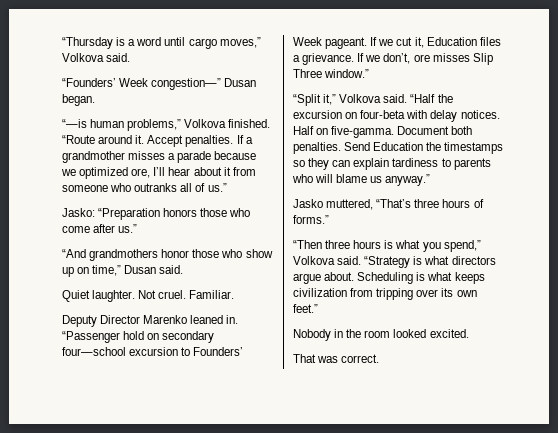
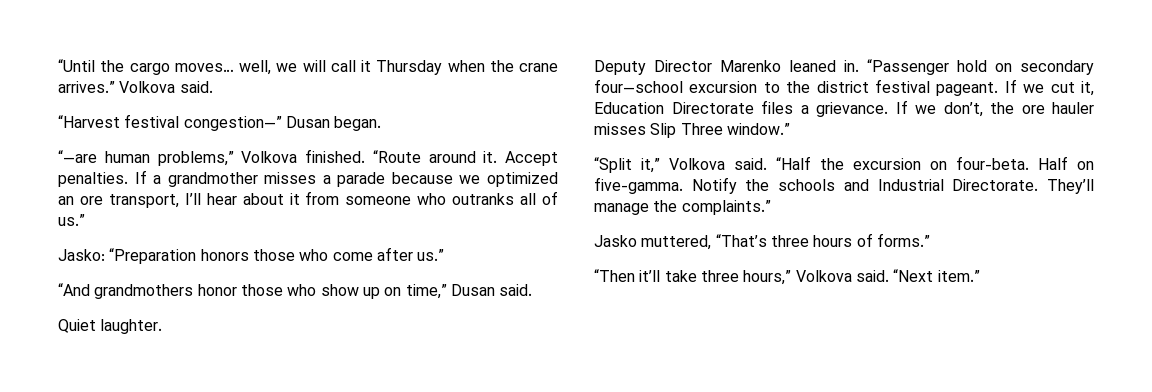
[62,37,261,49] “Thursday is a word until cargo moves,” -> [58,59,558,75] [58,81,115,93] “Until the cargo moves… well, we will call it Thursday when the crane arrives.”
[62,78,149,87] “Founders’ Week -> [58,114,180,128] “Harvest festival
[62,119,87,128] “—is -> [58,150,97,163] “—are
[131,168,151,178] ore, -> [58,194,179,208] an ore transport,
[138,290,235,299] Not cruel. Familiar. -> (163, 326) none
[193,347,244,356] [293,37,322,46] Founders’ Week -> [786,79,930,93] the district festival
(477, 41) none -> [671,102,754,114] Directorate
[413,54,430,62] ore -> [990,102,1094,114] the ore hauler
[360,110,500,122] [293,126,473,138] [293,142,504,154] [293,158,491,170] [292,174,431,186] four-beta with delay notices. Half on five-gamma. Document both penalties. Send Education the timestamps so they can explain tardiness to parents who will blame us anyway.” -> [956,156,1094,170] [594,177,1094,194] [594,200,771,215] four-beta. Half on five-gamma. Notify the schools and Industrial Directorate. They’ll manage the complaints.”
[325,240,481,252] [293,256,496,268] [293,272,485,284] [293,288,477,300] [293,304,318,313] [293,329,469,341] [293,354,380,363] three hours is what you spend,” Volkova said. “Strategy is what directors argue about. Scheduling is what keeps civilization from tripping over its own feet.” // Nobody in the room looked excited. // That was correct. -> [639,269,980,285] it’ll take three hours,” Volkova said. “Next item.”

